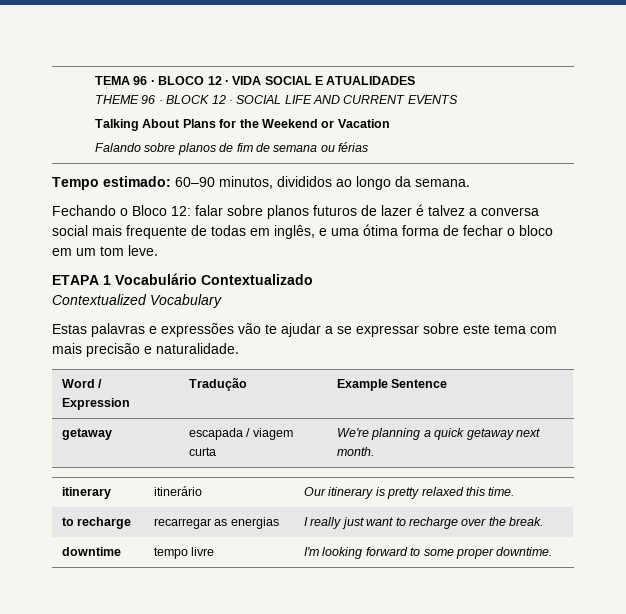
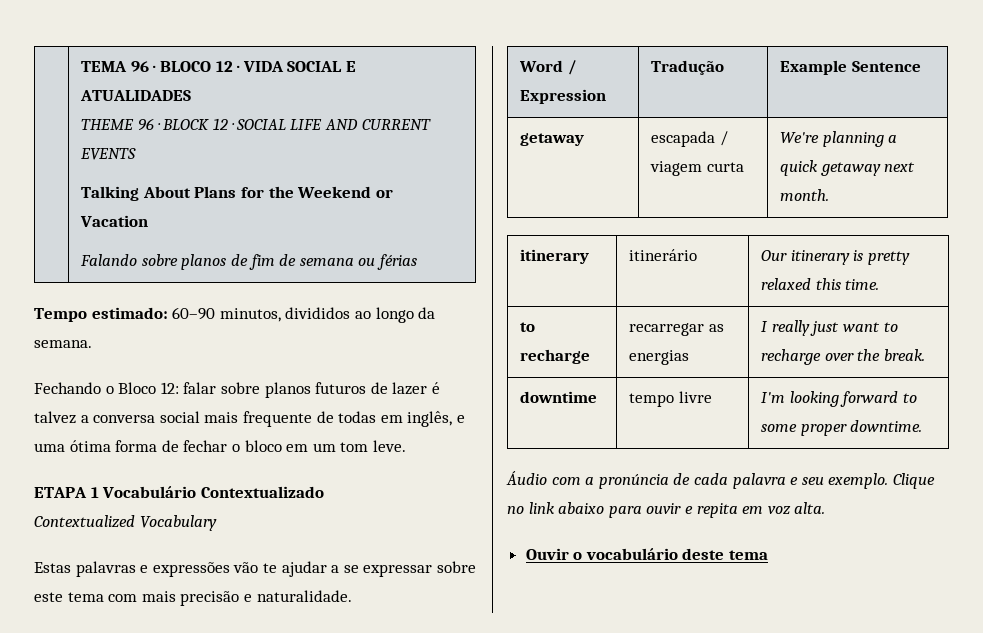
(553, 551) none -> [506,471,935,489] [507,502,826,518] [525,548,769,560] // Áudio com a pronúncia de cada palavra e seu exemplo. Clique no link abaixo para ouvir e repita em voz alta. // Ouvir o vocabulário deste tema

